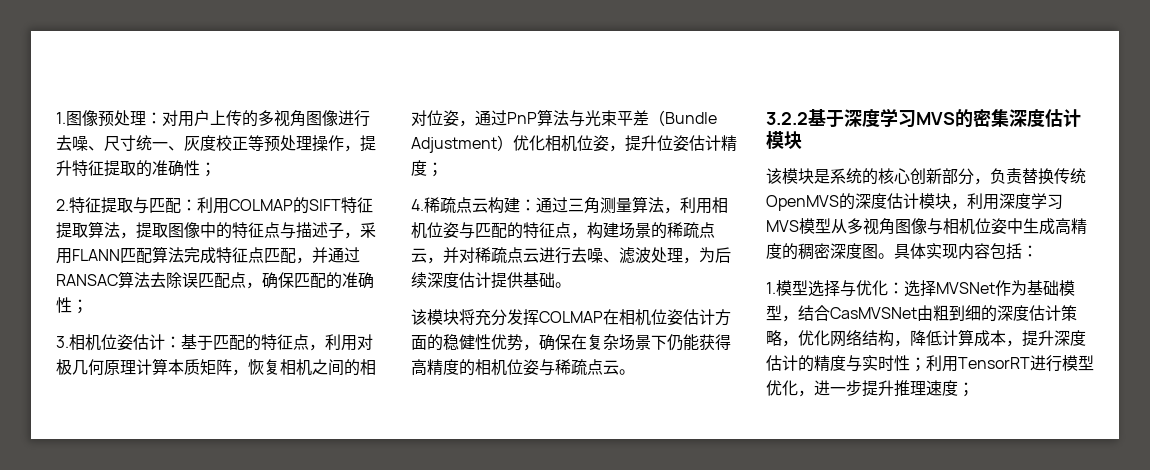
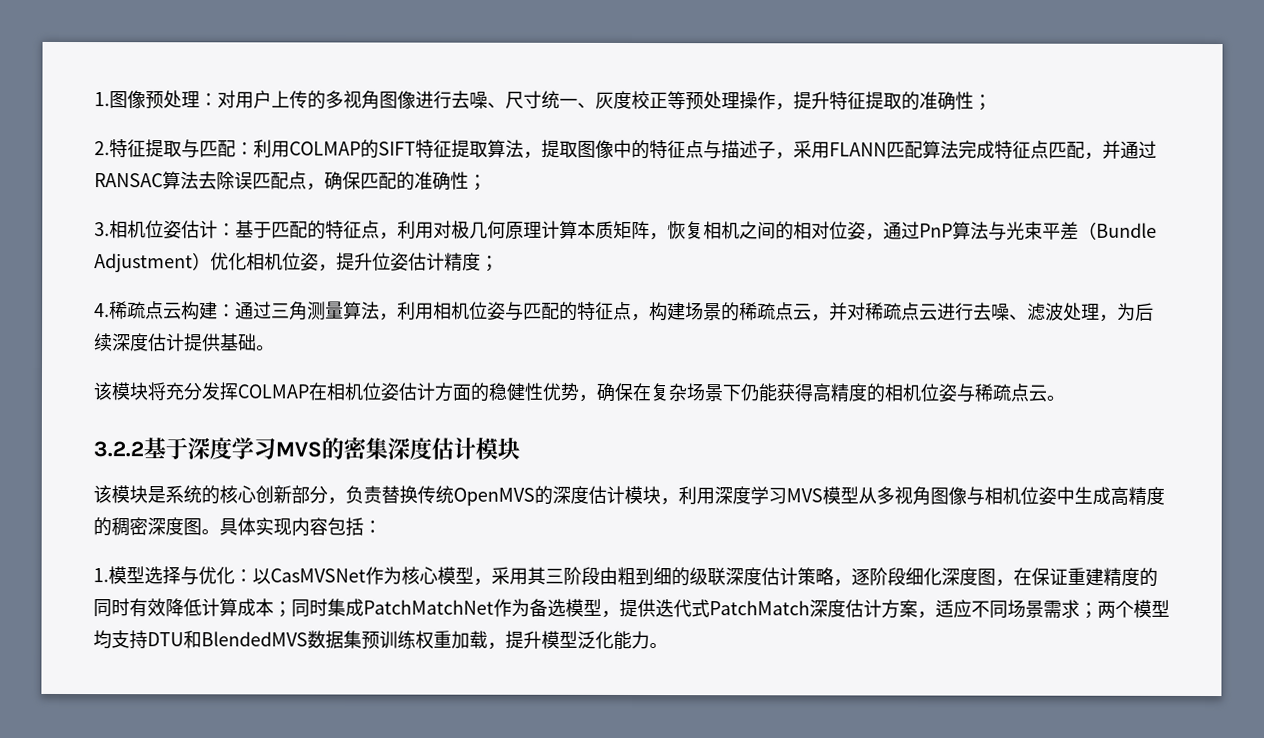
[904,280,1075,297] [766,305,917,322] 选择MVSNet作为基础模型，结合CasMVSNet -> [252,566,600,586] 以CasMVSNet作为核心模型，采用其三阶段
(997, 313) none -> [689,567,726,586] 级联
[798,329,1086,347] [766,355,1094,372] [766,380,974,397] 优化网络结构，降低计算成本，提升深度估计的精度与实时性；利用TensorRT进行模型优化，进一步提升推理速度； -> [851,567,1158,587] [93,598,1170,619] [93,630,668,650] 逐阶段细化深度图，在保证重建精度的同时有效降低计算成本；同时集成PatchMatchNet作为备选模型，提供迭代式PatchMatch深度估计方案，适应不同场景需求；两个模型均支持DTU和BlendedMVS数据集预训练权重加载，提升模型泛化能力。

